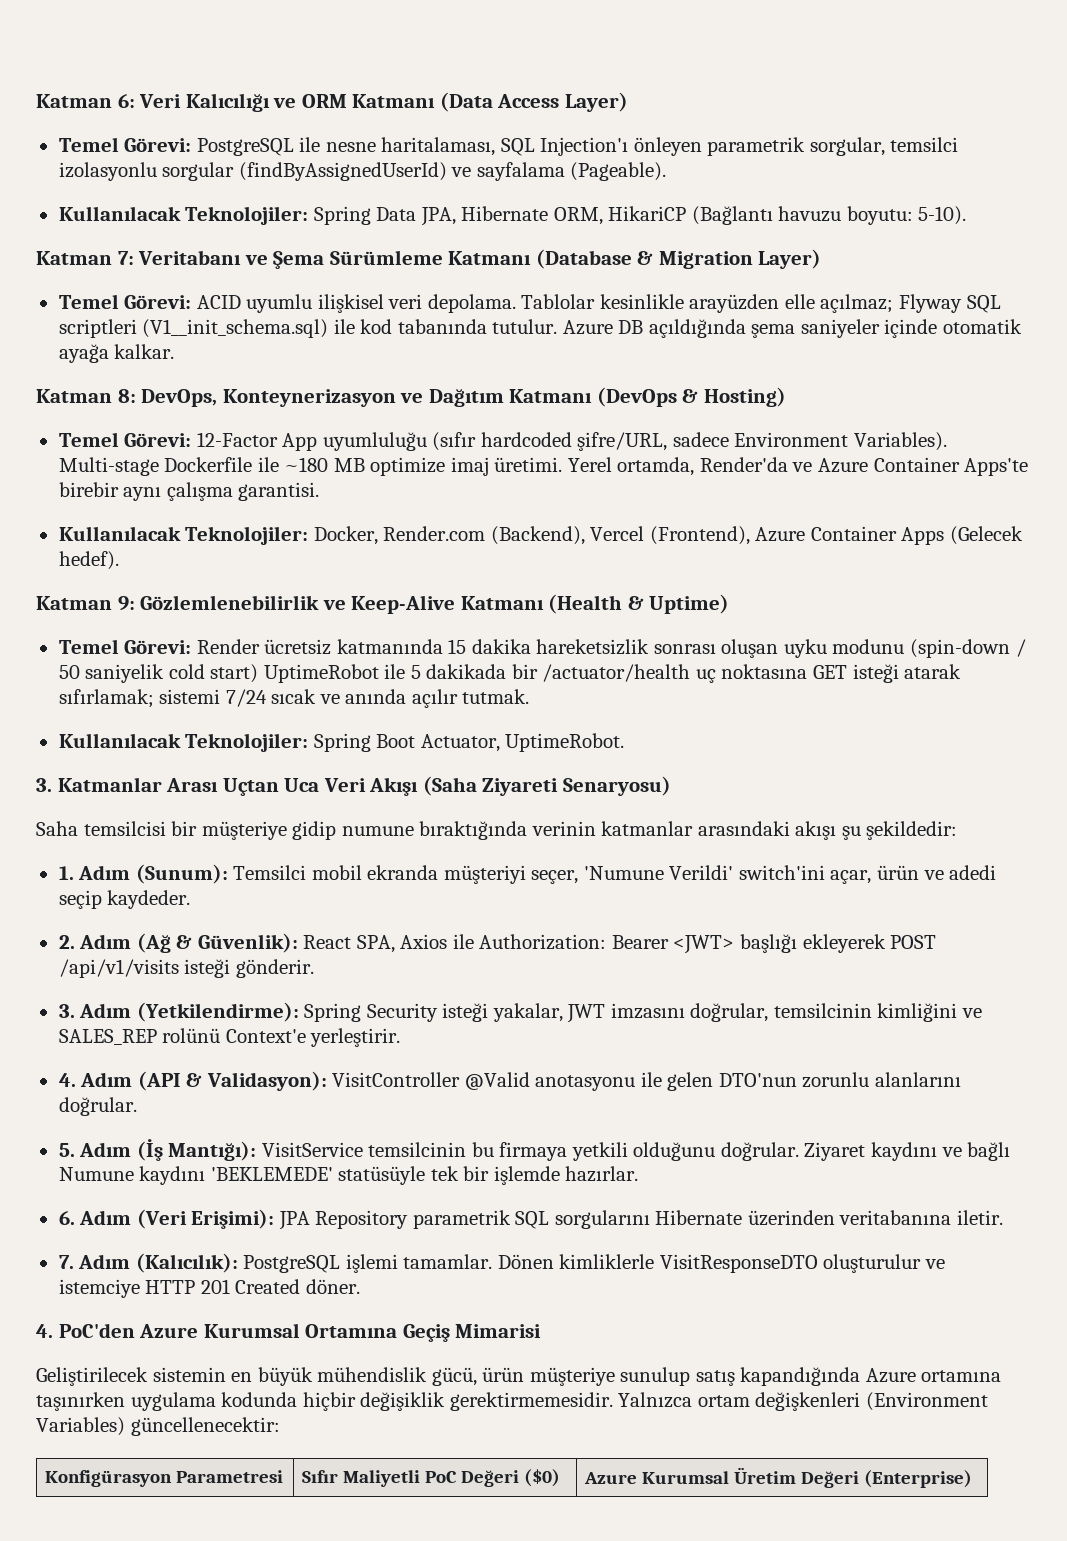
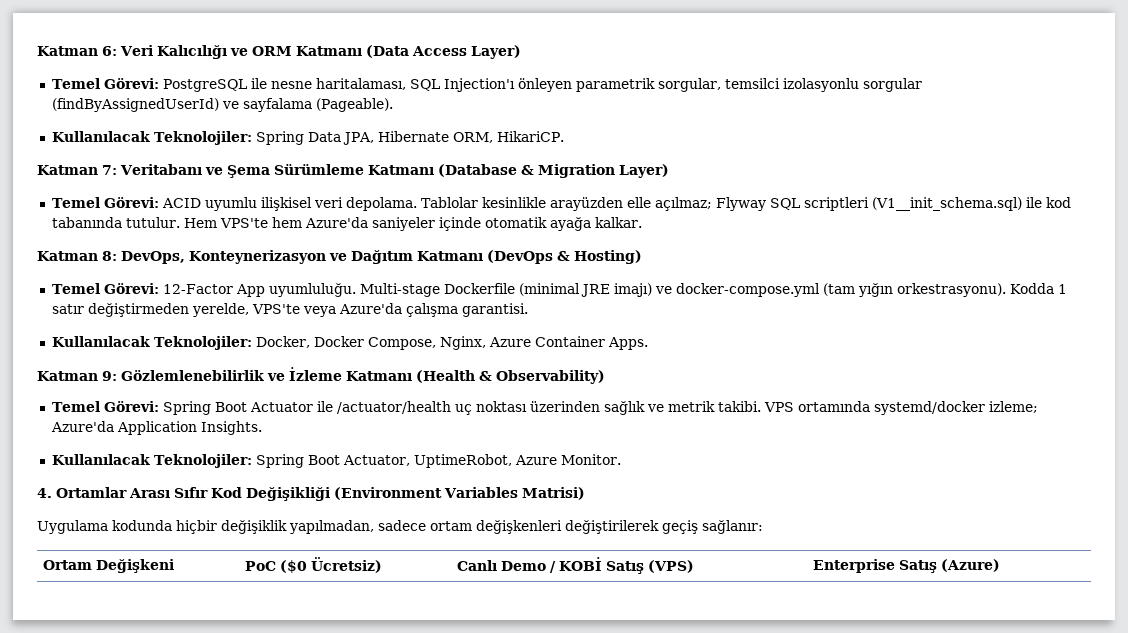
[608,206,967,225] HikariCP (Bağlantı havuzu boyutu: 5-10). -> [496,131,564,142] HikariCP.
[562,319,796,338] Azure DB açıldığında şema -> [183,217,368,228] Hem VPS'te hem Azure'da
[322,432,947,451] [58,457,1029,476] [58,482,162,501] uyumluluğu (sıfır hardcoded şifre/URL, sadece Environment Variables). Multi-stage Dockerfile ile ~180 MB optimize imaj üretimi. Yerel ortamda, Render'da ve Azure Container Apps'te birebir aynı -> [268,283,1067,297] [51,303,402,317] uyumluluğu. Multi-stage Dockerfile (minimal JRE imajı) ve docker-compose.yml (tam yığın orkestrasyonu). Kodda 1 satır değiştirmeden yerelde, VPS'te veya Azure'da
[383,526,1023,545] [58,551,119,570] Render.com (Backend), Vercel (Frontend), Azure Container Apps (Gelecek hedef). -> [313,336,648,350] Docker Compose, Nginx, Azure Container Apps.
[351,595,456,614] Keep-Alive -> [289,367,342,381] İzleme
[649,594,730,614] [58,639,1026,658] [58,664,962,683] [58,689,530,708] Uptime) // Temel Görevi: Render ücretsiz katmanında 15 dakika hareketsizlik sonrası oluşan uyku modunu (spin-down / 50 saniyelik cold start) UptimeRobot ile 5 dakikada bir /actuator/health uç noktasına GET isteği atarak sıfırlamak; sistemi 7/24 sıcak ve anında açılır tutmak. -> [496,370,605,384] [51,401,1038,415] [50,421,262,435] Observability) // Temel Görevi: Spring Boot Actuator ile /actuator/health uç noktası üzerinden sağlık ve metrik takibi. VPS ortamında systemd/docker izleme; Azure'da Application Insights.
[505,733,625,752] [36,776,671,796] [36,821,958,840] [58,864,997,884] [58,890,191,909] [58,933,937,954] [58,959,314,978] [58,1002,982,1023] [58,1028,401,1047] [58,1071,961,1091] [58,1097,137,1116] [58,1139,1011,1161] [58,1166,639,1185] [58,1209,1003,1230] [58,1253,945,1273] [58,1279,360,1298] [36,1323,542,1342] [36,1367,1002,1386] [36,1392,988,1411] [36,1417,280,1436] [44,1470,283,1487] [301,1469,560,1487] [583,1467,972,1488] UptimeRobot. // 3. Katmanlar Arası Uçtan Uca Veri Akışı (Saha Ziyareti Senaryosu) // Saha temsilcisi bir müşteriye gidip numune bıraktığında verinin katmanlar arasındaki akışı şu şekildedir: // 1. Adım (Sunum): Temsilci mobil ekranda müşteriyi seçer, 'Numune Verildi' switch'ini açar, ürün ve adedi seçip kaydeder. // 2. Adım (Ağ & Güvenlik): React SPA, Axios ile Authorization: Bearer <JWT> başlığı ekleyerek POST /api/v1/visits isteği gönderir. // 3. Adım (Yetkilendirme): Spring Security isteği yakalar, JWT imzasını doğrular, temsilcinin kimliğini ve SALES_REP rolünü Context'e yerleştirir. // 4. Adım (API & Validasyon): VisitController @Valid anotasyonu ile gelen DTO'nun zorunlu alanlarını doğrular. // 5. Adım (İş Mantığı): VisitService temsilcinin bu firmaya yetkili olduğunu doğrular. Ziyaret kaydını ve bağlı Numune kaydını 'BEKLEMEDE' statüsüyle tek bir işlemde hazırlar. // 6. Adım (Veri Erişimi): JPA Repository parametrik SQL sorgularını Hibernate üzerinden veritabanına iletir. // 7. Adım (Kalıcılık): PostgreSQL işlemi tamamlar. Dönen kimliklerle VisitResponseDTO oluşturulur ve istemciye HTTP 201 Created döner. // 4. PoC'den Azure Kurumsal Ortamına Geçiş Mimarisi // Geliştirilecek sistemin en büyük mühendislik gücü, ürün müşteriye sunulup satış kapandığında Azure ortamına taşınırken uygulama kodunda hiçbir değişiklik gerektirmemesidir. Yalnızca ortam değişkenleri (Environment Variables) güncellenecektir: // Konfigürasyon Parametresi | Sıfır Maliyetli PoC Değeri ($0) | Azure Kurumsal Üretim Değeri (Enterprise) -> [413,454,621,468] [37,487,585,501] [37,520,763,534] [42,559,174,573] [244,557,382,573] [456,557,694,574] [812,559,1000,573] UptimeRobot, Azure Monitor. // 4. Ortamlar Arası Sıfır Kod Değişikliği (Environment Variables Matrisi) // Uygulama kodunda hiçbir değişiklik yapılmadan, sadece ortam değişkenleri değiştirilerek geçiş sağlanır: // Ortam Değişkeni | PoC ($0 Ücretsiz) | Canlı Demo / KOBİ Satış (VPS) | Enterprise Satış (Azure)

